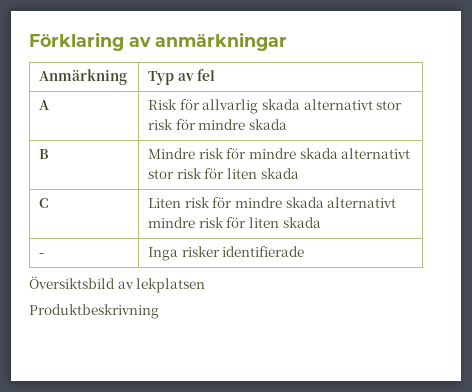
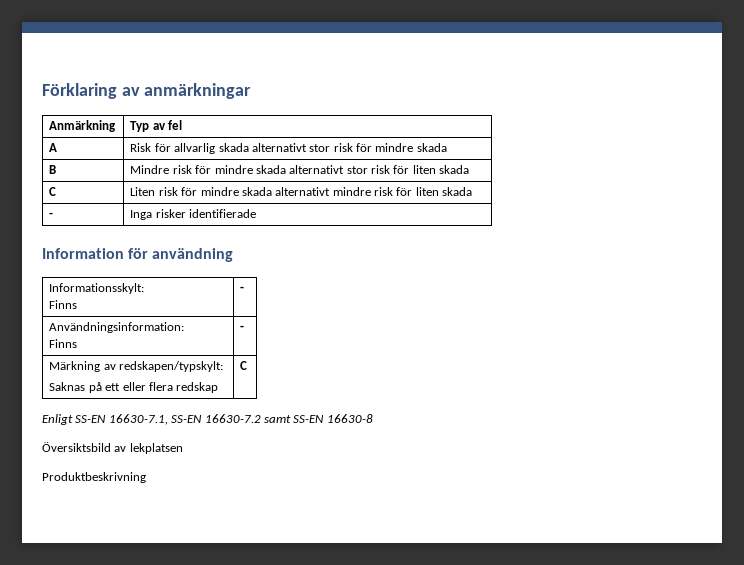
(305, 251) none -> [42,248,234,262] [49,283,145,294] [49,300,78,309] [240,286,245,292] [49,322,185,333] [49,339,78,348] [240,325,245,331] [49,361,224,372] [49,382,219,393] [240,361,248,370] [42,414,373,425] // Information för användning // Informationsskylt: // Finns | - // Användningsinformation: // Finns | - // Märkning av redskapen/typskylt: // Saknas på ett eller flera redskap | C // Enligt SS-EN 16630-7.1, SS-EN 16630-7.2 samt SS-EN 16630-8

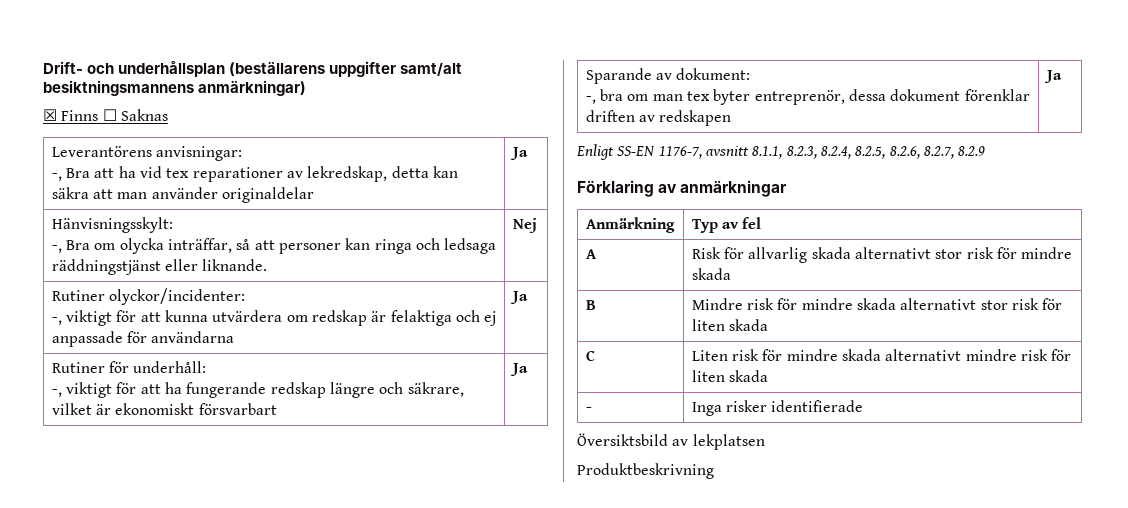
(42, 91) none -> [43,61,463,77] [43,80,307,96] [43,109,168,121] [51,146,242,161] [51,166,458,182] [51,187,314,203] [509,147,528,160] [51,217,173,233] [51,238,497,254] [51,259,268,275] [512,218,537,233] [51,288,245,305] [51,310,497,326] [51,331,235,347] [509,291,528,304] [51,361,207,373] [51,382,464,398] [51,403,277,415] [509,363,528,376] [585,68,751,84] [585,89,1030,105] [585,110,732,126] [1043,70,1062,83] [576,144,986,160] Drift- och underhållsplan (beställarens uppgifter samt/alt besiktningsmannens anmärkningar) // ☒ Finns ☐ Saknas // Leverantörens anvisningar: // -, Bra att ha vid tex reparationer av lekredskap, detta kan säkra att man använder originaldelar | Ja // Hänvisningsskylt: // -, Bra om olycka inträffar, så att personer kan ringa och ledsaga räddningstjänst eller liknande. | Nej // Rutiner olyckor/incidenter: // -, viktigt för att kunna utvärdera om redskap är felaktiga och ej anpassade för användarna | Ja // Rutiner för underhåll: // -, viktigt för att ha fungerande redskap längre och säkrare, vilket är ekonomiskt försvarbart | Ja // Sparande av dokument: // -, bra om man tex byter entreprenör, dessa dokument förenklar driften av redskapen | Ja // Enligt SS-EN 1176-7, avsnitt 8.1.1, 8.2.3, 8.2.4, 8.2.5, 8.2.6, 8.2.7, 8.2.9 //
[42,248,234,262] [49,283,145,294] [49,300,78,309] [240,286,245,292] [49,322,185,333] [49,339,78,348] [240,325,245,331] [49,361,224,372] [49,382,219,393] [240,361,248,370] [42,414,373,425] // Information för användning // Informationsskylt: // Finns | - // Användningsinformation: // Finns | - // Märkning av redskapen/typskylt: // Saknas på ett eller flera redskap | C // Enligt SS-EN 16630-7.1, SS-EN 16630-7.2 samt SS-EN 16630-8 -> (864, 406) none

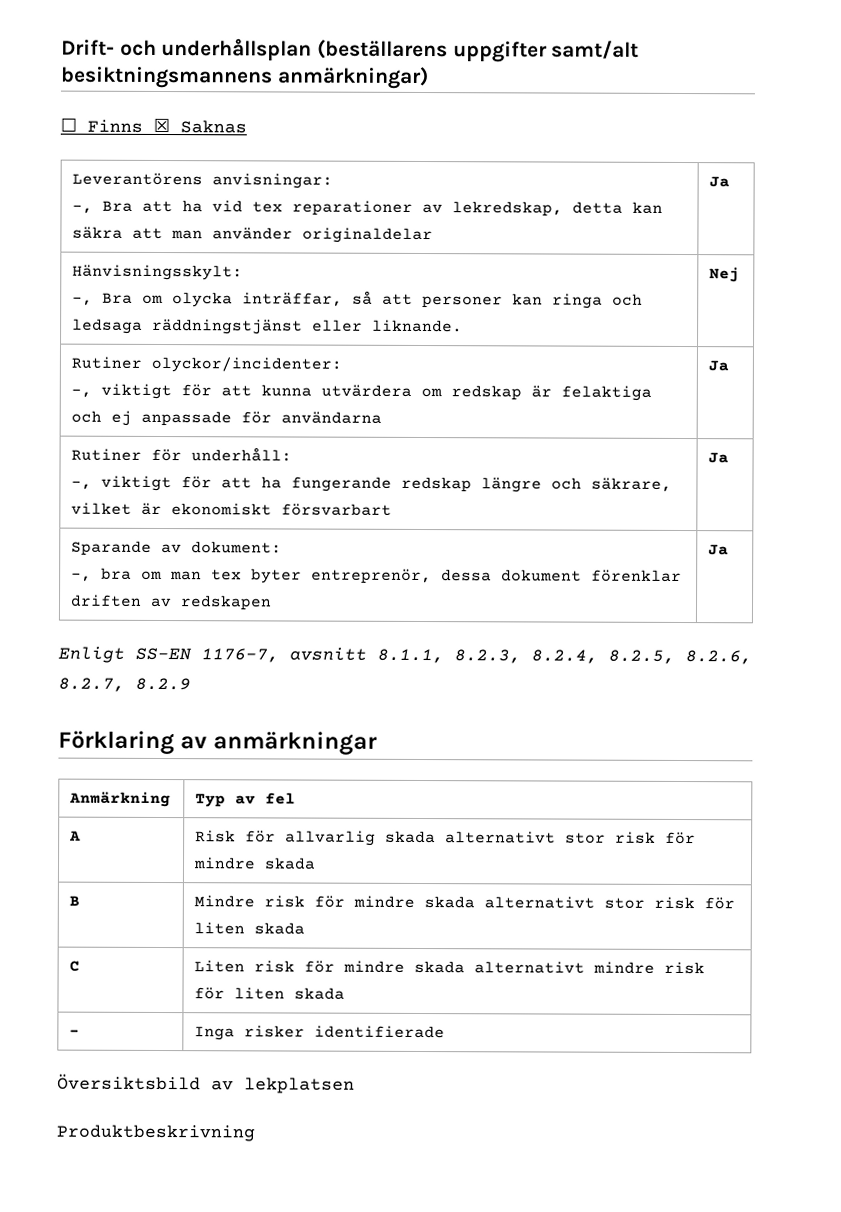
[43,109,117,121] ☒ Finns ☐ -> [60,117,170,133] ☐ Finns ☒

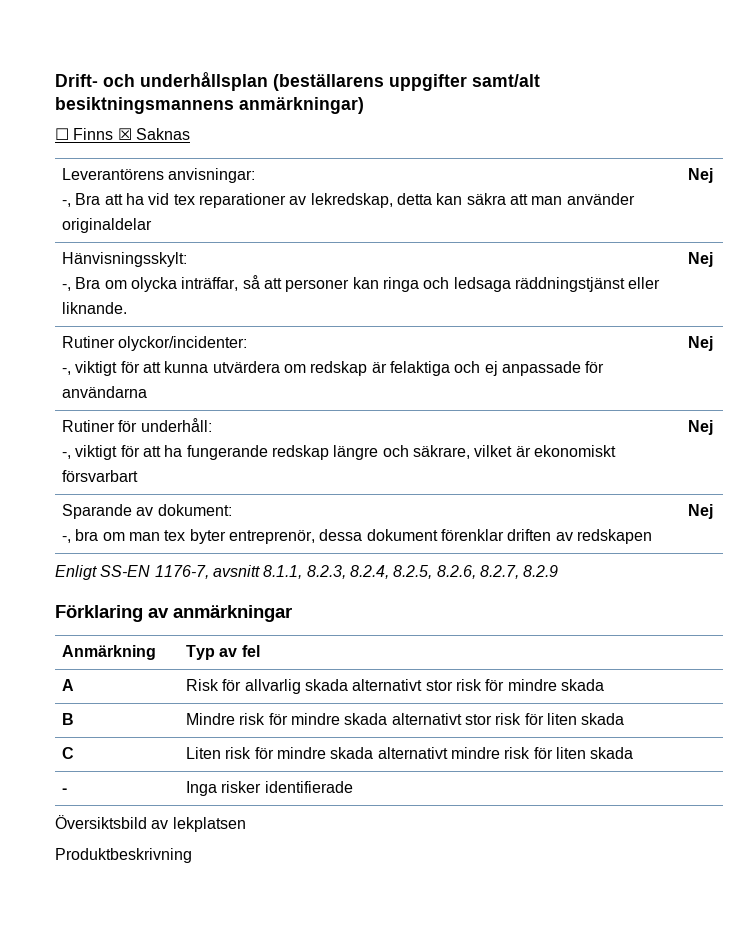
[709,176,731,188] Ja -> [688,168,714,183] Nej
[708,360,730,372] Ja -> [688,336,714,351] Nej
[708,452,730,464] Ja -> [688,420,714,435] Nej
[708,544,730,556] Ja -> [688,504,714,519] Nej

